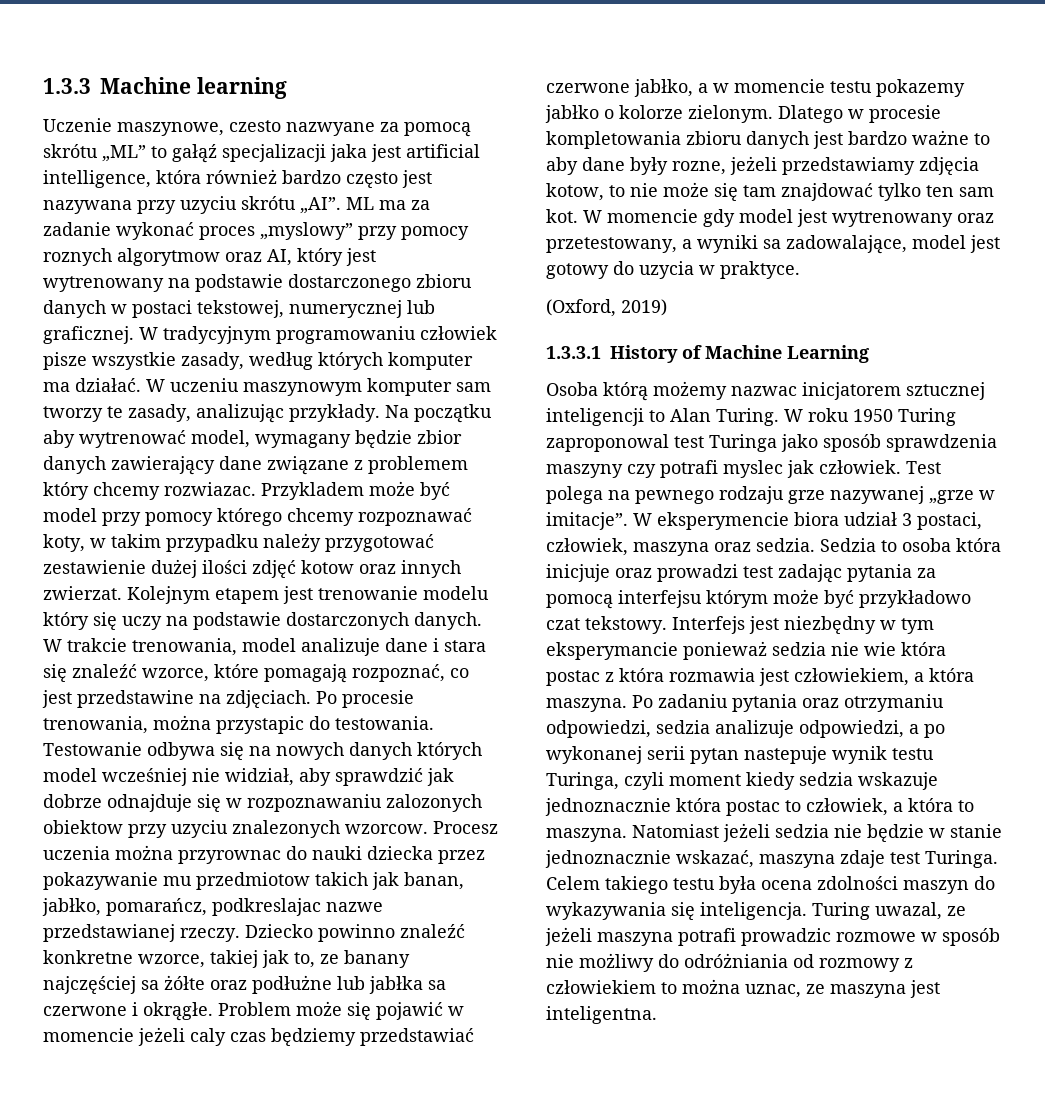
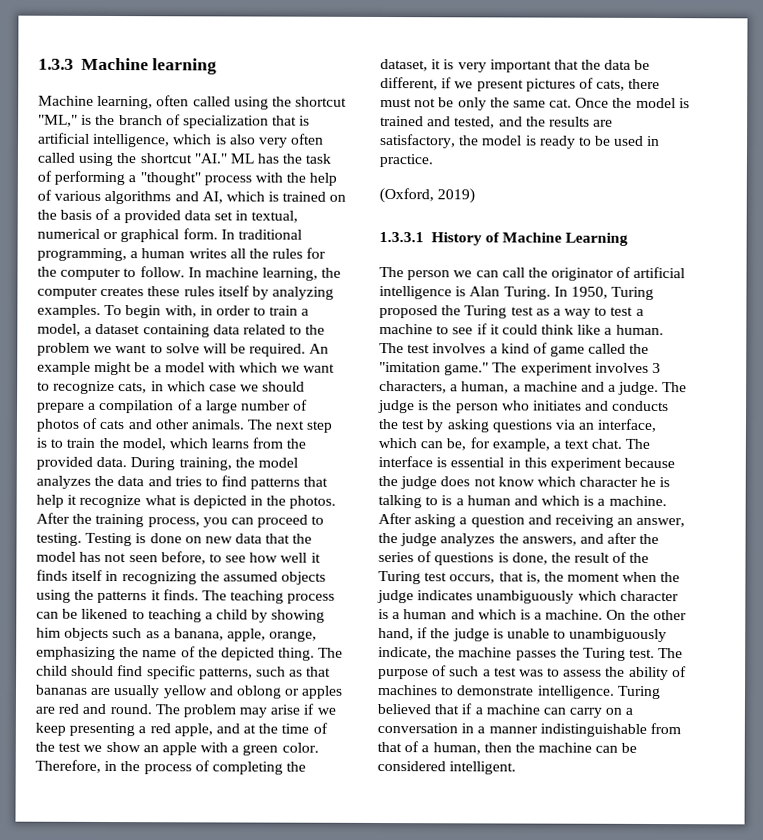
[43,118,471,137] [43,144,480,163] [43,169,432,188] [43,196,430,214] [43,222,469,240] [43,248,376,266] [43,274,472,292] [43,300,435,318] [43,326,497,344] [43,352,473,370] [43,378,491,396] [43,404,492,423] [43,430,462,448] [43,456,468,475] [43,481,450,500] [43,508,472,526] [43,533,434,552] [43,559,461,578] [43,586,489,604] [43,612,482,630] [43,638,486,656] [43,664,469,683] [42,690,414,708] [43,715,434,734] [43,742,482,760] [43,768,454,786] [43,794,482,812] [43,820,498,838] [43,845,485,864] [43,872,464,890] [42,898,383,916] [43,924,465,942] [43,950,410,968] [43,975,446,994] [43,1001,464,1021] [43,1027,474,1046] [546,79,965,97] [545,105,941,123] [546,130,990,149] [546,156,979,175] [546,182,994,201] [546,209,994,227] [546,235,1000,254] [546,261,800,279] Uczenie maszynowe, czesto nazwyane za pomocą skrótu „ML” to gałąź specjalizacji jaka jest artificial intelligence, która również bardzo często jest nazywana przy uzyciu skrótu „AI”. ML ma za zadanie wykonać proces „myslowy” przy pomocy roznych algorytmow oraz AI, który jest wytrenowany na podstawie dostarczonego zbioru danych w postaci tekstowej, numerycznej lub graficznej. W tradycyjnym programowaniu człowiek pisze wszystkie zasady, według których komputer ma działać. W uczeniu maszynowym komputer sam tworzy te zasady, analizując przykłady. Na początku aby wytrenować model, wymagany będzie zbior danych zawierający dane związane z problemem który chcemy rozwiazac. Przykladem może być model przy pomocy którego chcemy rozpoznawać koty, w takim przypadku należy przygotować zestawienie dużej ilości zdjęć kotow oraz innych zwierzat. Kolejnym etapem jest trenowanie modelu który się uczy na podstawie dostarczonych danych. W trakcie trenowania, model analizuje dane i stara się znaleźć wzorce, które pomagają rozpoznać, co jest przedstawine na zdjęciach. Po procesie trenowania, można przystapic do testowania. Testowanie odbywa się na nowych danych których model wcześniej nie widział, aby sprawdzić jak dobrze odnajduje się w rozpoznawaniu zalozonych obiektow przy uzyciu znalezonych wzorcow. Procesz uczenia można przyrownac do nauki dziecka przez pokazywanie mu przedmiotow takich jak banan, jabłko, pomarańcz, podkreslajac nazwe przedstawianej rzeczy. Dziecko powinno znaleźć konkretne wzorce, takiej jak to, ze banany najczęściej sa żółte oraz podłużne lub jabłka sa czerwone i okrągłe. Problem może się pojawić w momencie jeżeli caly czas będziemy przedstawiać czerwone jabłko, a w momencie testu pokazemy jabłko o kolorze zielonym. Dlatego w procesie kompletowania zbioru danych jest bardzo ważne to aby dane były rozne, jeżeli przedstawiamy zdjęcia kotow, to nie może się tam znajdować tylko ten sam kot. W momencie gdy model jest wytrenowany oraz przetestowany, a wyniki sa zadowalające, model jest gotowy do uzycia w praktyce. -> [38,95,348,110] [38,114,311,129] [38,132,325,148] [37,152,332,167] [37,170,338,186] [37,189,347,205] [37,208,299,224] [37,228,302,243] [37,247,327,262] [37,266,342,281] [37,285,335,300] [37,304,310,319] [37,323,326,338] [37,342,330,357] [37,361,336,376] [37,380,306,395] [37,399,309,414] [36,417,333,433] [36,437,307,451] [36,456,298,471] [36,475,329,490] [36,494,337,509] [36,512,325,528] [36,532,313,547] [36,551,321,565] [36,569,327,585] [36,589,336,604] [36,608,326,623] [36,627,318,642] [36,646,344,661] [36,665,332,680] [35,684,344,699] [35,703,336,718] [35,722,328,737] [35,741,319,756] [35,759,307,775] [380,58,651,73] [380,76,661,92] [380,97,690,111] [380,115,614,129] [379,133,661,149] [379,153,433,168] Machine learning, often called using the shortcut "ML," is the branch of specialization that is artificial intelligence, which is also very often called using the shortcut "AI." ML has the task of performing a "thought" process with the help of various algorithms and AI, which is trained on the basis of a provided data set in textual, numerical or graphical form. In traditional programming, a human writes all the rules for the computer to follow. In machine learning, the computer creates these rules itself by analyzing examples. To begin with, in order to train a model, a dataset containing data related to the problem we want to solve will be required. An example might be a model with which we want to recognize cats, in which case we should prepare a compilation of a large number of photos of cats and other animals. The next step is to train the model, which learns from the provided data. During training, the model analyzes the data and tries to find patterns that help it recognize what is depicted in the photos. After the training process, you can proceed to testing. Testing is done on new data that the model has not seen before, to see how well it finds itself in recognizing the assumed objects using the patterns it finds. The teaching process can be likened to teaching a child by showing him objects such as a banana, apple, orange, emphasizing the name of the depicted thing. The child should find specific patterns, such as that bananas are usually yellow and oblong or apples are red and round. The problem may arise if we keep presenting a red apple, and at the time of the test we show an apple with a green color. Therefore, in the process of completing the dataset, it is very important that the data be different, if we present pictures of cats, there must not be only the same cat. Once the model is trained and tested, and the results are satisfactory, the model is ready to be used in practice.
[546,381,985,401] [546,408,956,426] [546,434,997,452] [546,460,941,478] [546,486,995,504] [546,512,982,530] [546,538,1001,556] [546,564,936,583] [546,589,971,609] [546,616,934,634] [546,641,946,660] [546,668,974,686] [546,694,944,712] [546,720,945,738] [546,746,934,764] [546,772,938,790] [545,798,974,816] [546,823,1002,842] [545,850,998,868] [546,876,995,894] [546,902,966,920] [545,927,1000,946] [546,953,913,972] [546,979,940,998] [546,1006,657,1024] Osoba którą możemy nazwac inicjatorem sztucznej inteligencji to Alan Turing. W roku 1950 Turing zaproponowal test Turinga jako sposób sprawdzenia maszyny czy potrafi myslec jak człowiek. Test polega na pewnego rodzaju grze nazywanej „grze w imitacje”. W eksperymencie biora udział 3 postaci, człowiek, maszyna oraz sedzia. Sedzia to osoba która inicjuje oraz prowadzi test zadając pytania za pomocą interfejsu którym może być przykładowo czat tekstowy. Interfejs jest niezbędny w tym eksperymancie ponieważ sedzia nie wie która postac z która rozmawia jest człowiekiem, a która maszyna. Po zadaniu pytania oraz otrzymaniu odpowiedzi, sedzia analizuje odpowiedzi, a po wykonanej serii pytan nastepuje wynik testu Turinga, czyli moment kiedy sedzia wskazuje jednoznacznie która postac to człowiek, a która to maszyna. Natomiast jeżeli sedzia nie będzie w stanie jednoznacznie wskazać, maszyna zdaje test Turinga. Celem takiego testu była ocena zdolności maszyn do wykazywania się inteligencja. Turing uwazal, ze jeżeli maszyna potrafi prowadzic rozmowe w sposób nie możliwy do odróżniania od rozmowy z człowiekiem to można uznac, ze maszyna jest inteligentna. -> [379,266,686,281] [379,285,655,300] [379,304,644,319] [379,323,664,336] [379,342,650,357] [379,361,661,376] [379,380,688,396] [378,399,670,414] [378,418,658,433] [378,437,651,452] [378,455,676,471] [378,475,671,490] [378,494,667,509] [378,512,686,528] [378,532,660,547] [378,551,650,566] [378,570,681,585] [377,589,679,604] [378,608,687,621] [378,627,668,643] [378,646,684,661] [378,665,687,681] [377,684,661,700] [377,703,634,718] [377,722,681,737] [377,741,638,755] [377,760,517,775] The person we can call the originator of artificial intelligence is Alan Turing. In 1950, Turing proposed the Turing test as a way to test a machine to see if it could think like a human. The test involves a kind of game called the "imitation game." The experiment involves 3 characters, a human, a machine and a judge. The judge is the person who initiates and conducts the test by asking questions via an interface, which can be, for example, a text chat. The interface is essential in this experiment because the judge does not know which character he is talking to is a human and which is a machine. After asking a question and receiving an answer, the judge analyzes the answers, and after the series of questions is done, the result of the Turing test occurs, that is, the moment when the judge indicates unambiguously which character is a human and which is a machine. On the other hand, if the judge is unable to unambiguously indicate, the machine passes the Turing test. The purpose of such a test was to assess the ability of machines to demonstrate intelligence. Turing believed that if a machine can carry on a conversation in a manner indistinguishable from that of a human, then the machine can be considered intelligent.

